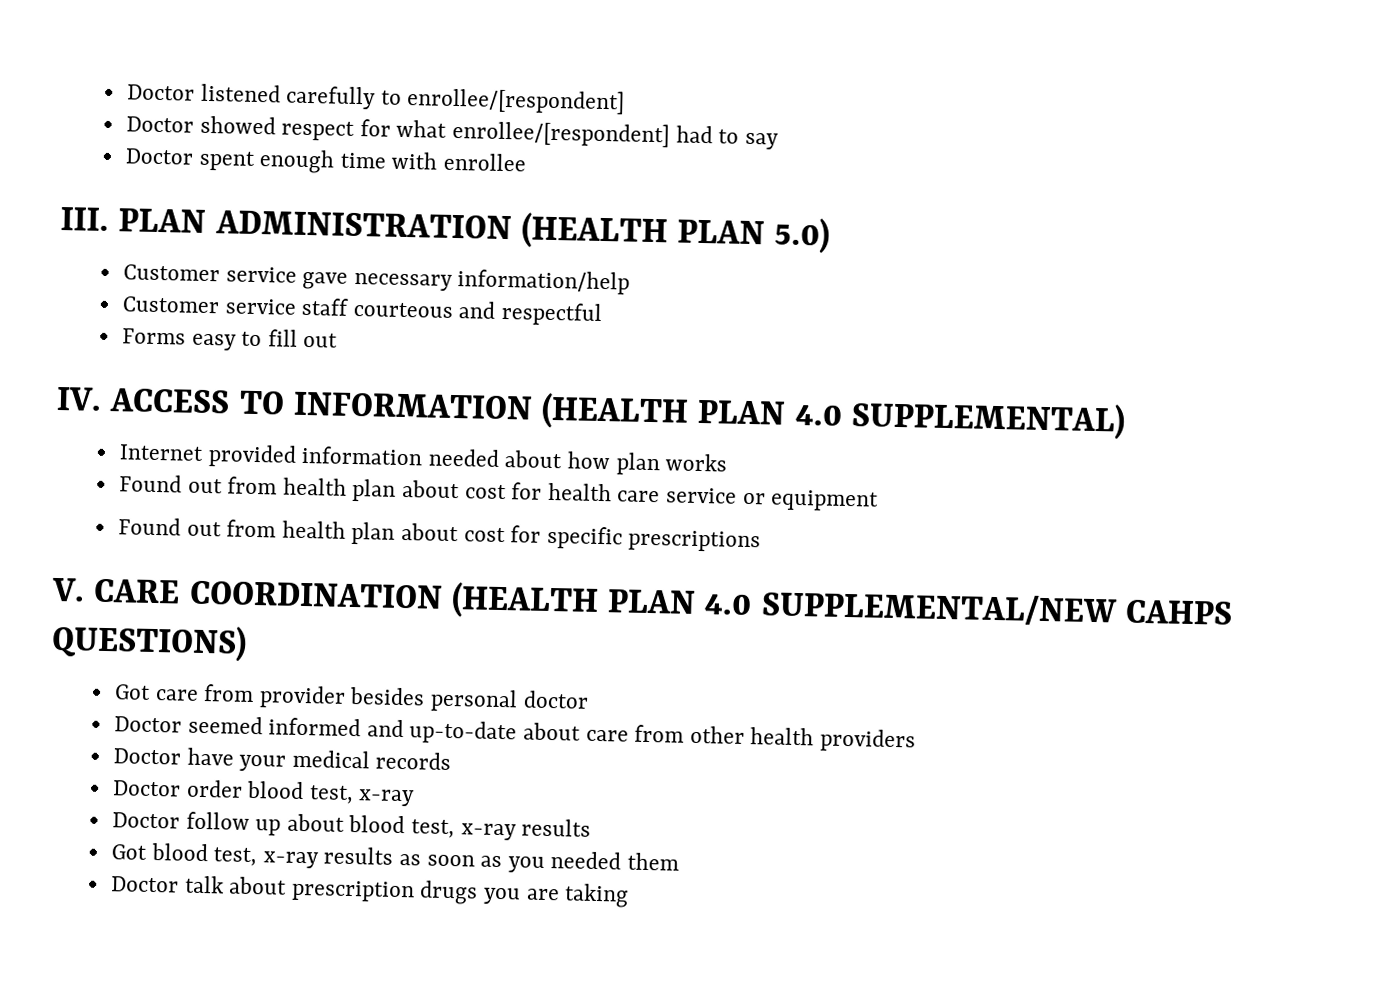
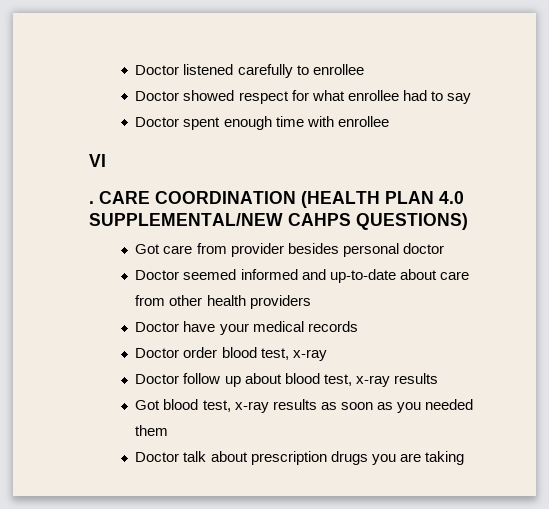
[406,87,626,115] enrollee/[respondent] -> [312,64,364,75] enrollee
[451,119,670,148] enrollee/[respondent] -> [347,90,399,101] enrollee
[60,207,831,254] [122,264,631,295] [121,296,603,326] [121,328,339,351] [56,386,1126,440] [118,444,728,476] [118,474,880,512] [117,517,762,553] [51,577,85,602] III. PLAN ADMINISTRATION (HEALTH PLAN 5.0) // Customer service gave necessary information/help // Customer service staff courteous and respectful // Forms easy to fill out // IV. ACCESS TO INFORMATION (HEALTH PLAN 4.0 SUPPLEMENTAL) // Internet provided information needed about how plan works // Found out from health plan about cost for health care service or equipment // Found out from health plan about cost for specific prescriptions // V. -> [89,154,106,167] [89,201,94,204] VI // .

